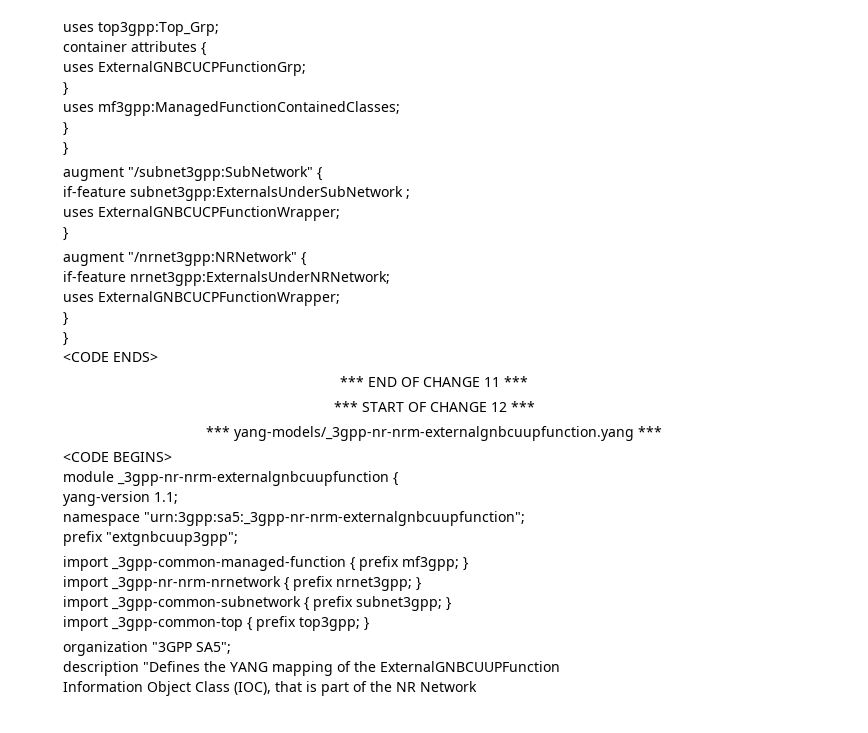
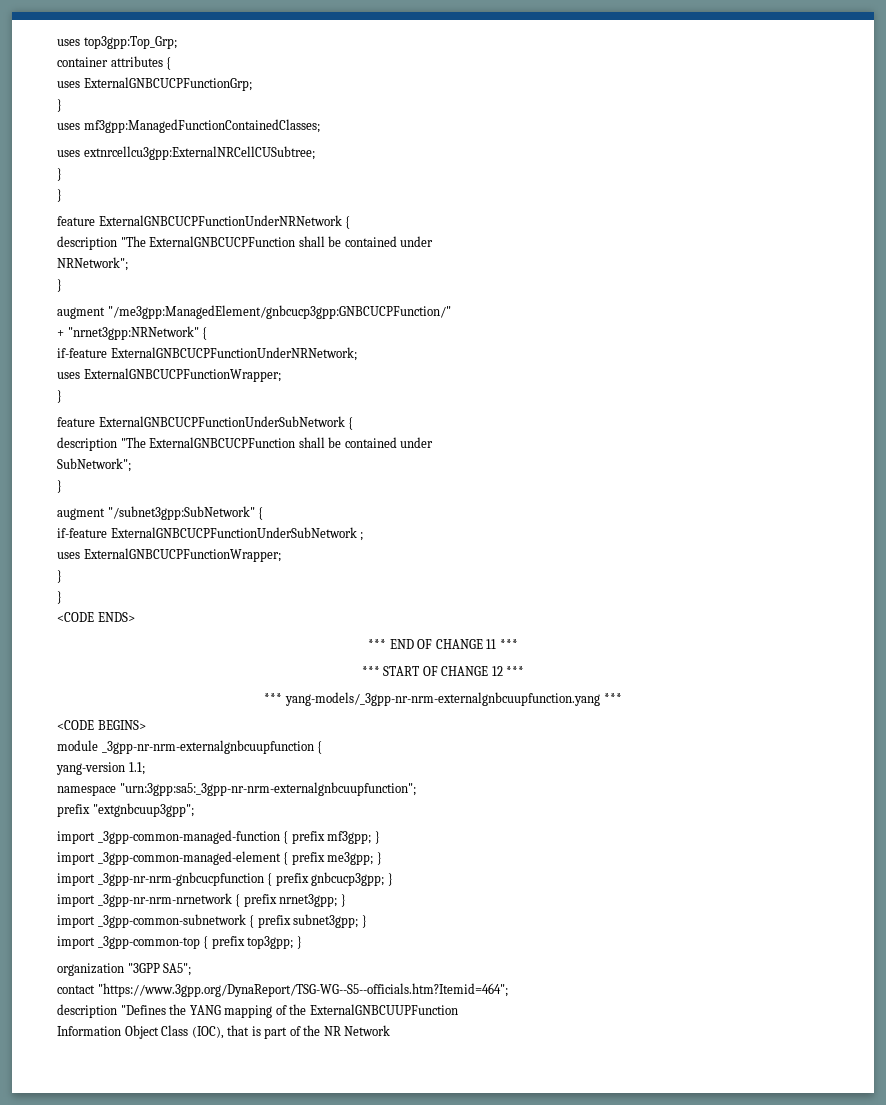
[63,122,68,136] [63,142,68,156] // } // } -> [57,146,315,160] [57,168,62,181] [57,189,62,202] [57,215,351,229] [57,236,434,250] [57,257,128,271] [57,279,62,292] [57,305,451,319] [57,326,208,340] [57,347,357,361] [57,368,281,382] [57,390,62,403] [57,416,354,430] [57,437,434,451] [57,458,131,472] [57,480,62,493] // uses extnrcellcu3gpp:ExternalNRCellCUSubtree; // } // } // feature ExternalGNBCUCPFunctionUnderNRNetwork { // description "The ExternalGNBCUCPFunction shall be contained under // NRNetwork"; // } // augment "/me3gpp:ManagedElement/gnbcucp3gpp:GNBCUCPFunction/" // + "nrnet3gpp:NRNetwork" { // if-feature ExternalGNBCUCPFunctionUnderNRNetwork; // uses ExternalGNBCUCPFunctionWrapper; // } // feature ExternalGNBCUCPFunctionUnderSubNetwork { // description "The ExternalGNBCUCPFunction shall be contained under // SubNetwork"; // }
[130,186,403,201] subnet3gpp:ExternalsUnderSubNetwork -> [110,527,357,538] ExternalGNBCUCPFunctionUnderSubNetwork
[63,251,306,266] [63,271,390,286] [63,291,340,306] [63,312,68,326] // augment "/nrnet3gpp:NRNetwork" { // if-feature nrnet3gpp:ExternalsUnderNRNetwork; // uses ExternalGNBCUCPFunctionWrapper; // } -> (62, 576) none
(468, 564) none -> [57,851,382,865] [57,872,393,886] // import _3gpp-common-managed-element { prefix me3gpp; } // import _3gpp-nr-nrm-gnbcucpfunction { prefix gnbcucp3gpp; }
(231, 648) none -> [57,983,508,997] // contact "https://www.3gpp.org/DynaReport/TSG-WG--S5--officials.htm?Itemid=464";

